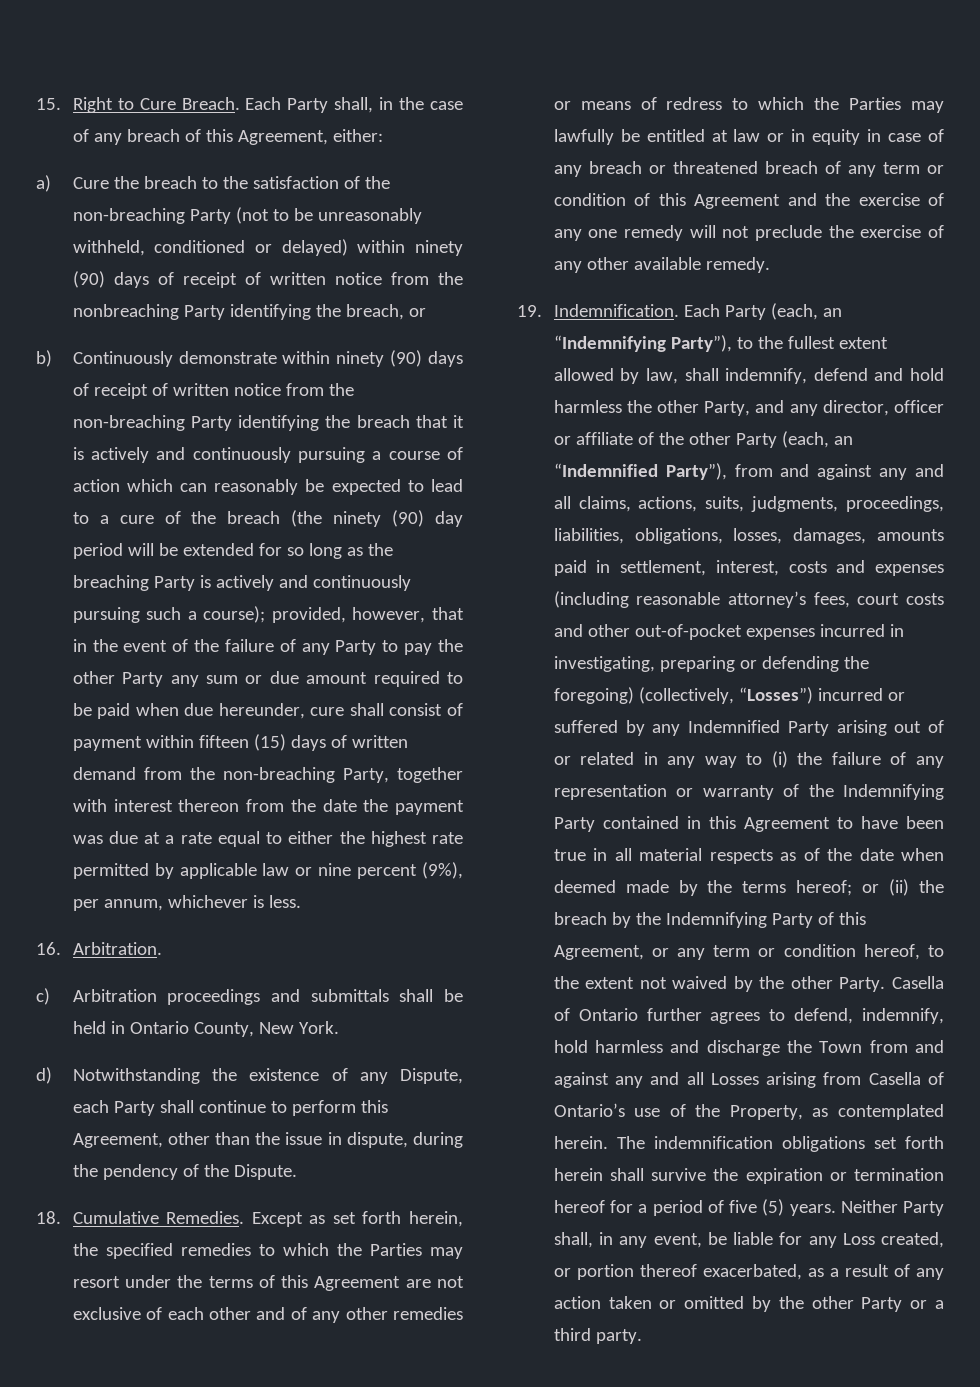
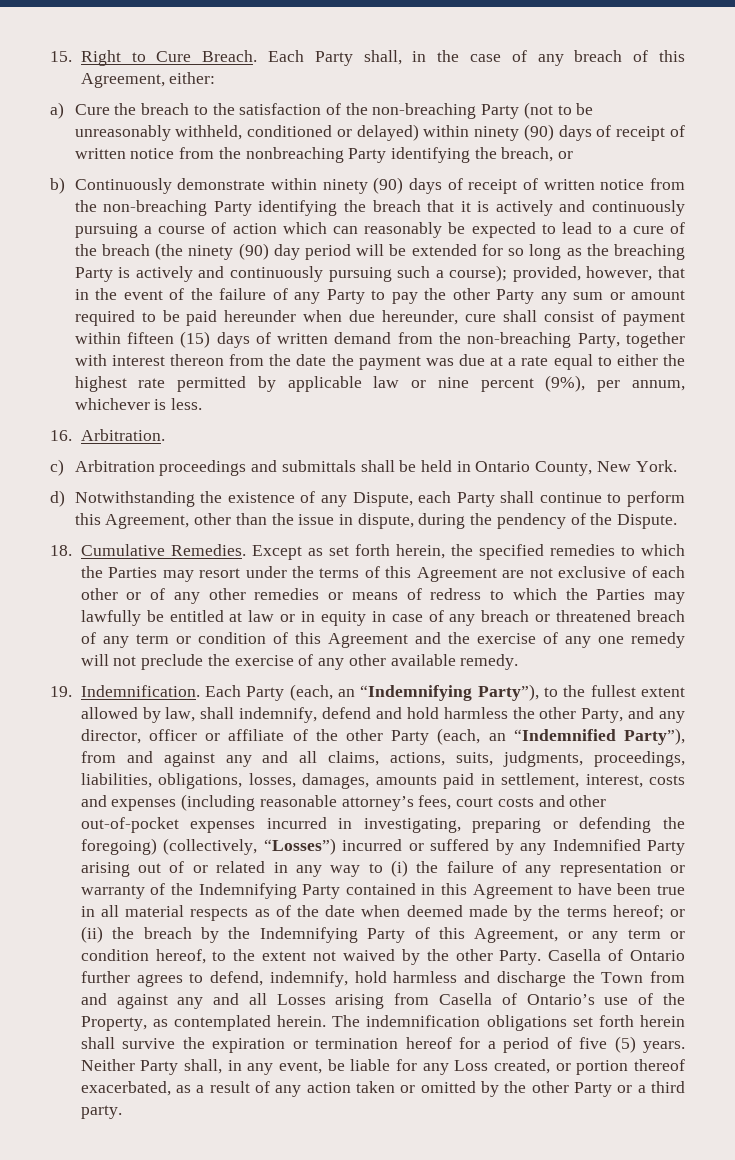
[269,671,299,684] due -> (625, 296) none
(131, 711) none -> [224,310,297,322] hereunder
[256,1307,286,1320] and -> [126,592,142,600] or

